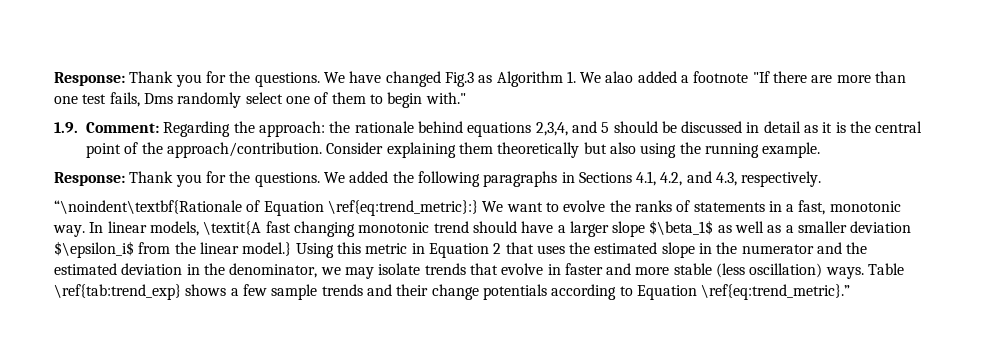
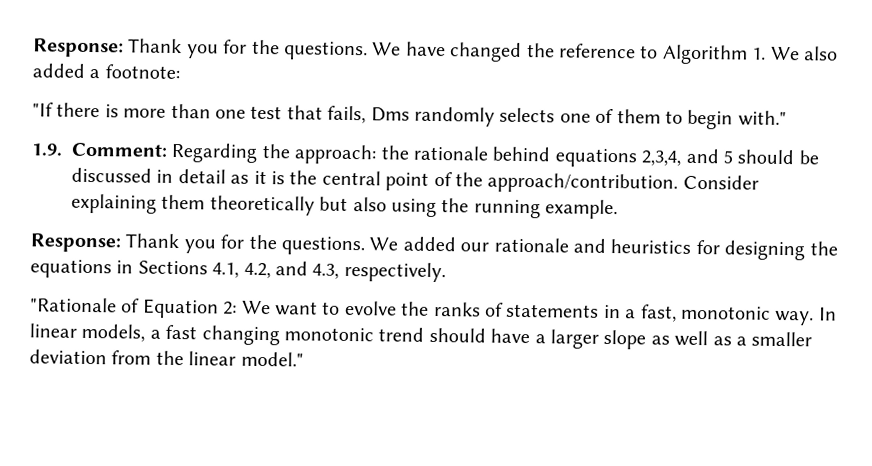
[444,72,493,87] Fig.3 as -> [526,43,659,59] the reference to
[605,71,634,83] alao -> [803,46,838,61] also
[693,71,749,83] footnote -> [104,64,180,80] footnote: //
[811,75,833,83] are -> [104,104,119,118] is
(107, 99) none -> [286,105,323,120] that
[245,92,283,104] select -> [499,107,556,123] selects
[392,171,558,187] the following paragraphs -> [460,237,838,261] [30,259,112,279] our rationale and heuristics for designing the equations
[54,200,242,214] “\noindent\textbf{Rationale -> [30,297,117,313] "Rationale
[327,200,478,216] \ref{eq:trend_metric}:} -> [223,301,238,315] 2:
[203,221,262,235] \textit{A -> [149,329,161,339] a
[649,220,714,235] $\beta_1$ -> (647, 339) none
[54,241,134,258] $\epsilon_i$ -> (107, 357) none
[242,242,868,258] [54,263,905,279] [54,284,851,300] model.} Using this metric in Equation 2 that uses the estimated slope in the numerator and the estimated deviation in the denominator, we may isolate trends that evolve in faster and more stable (less oscillation) ways. Table \ref{tab:trend_exp} shows a few sample trends and their change potentials according to Equation \ref{eq:trend_metric}.” -> [240,351,304,367] model."

